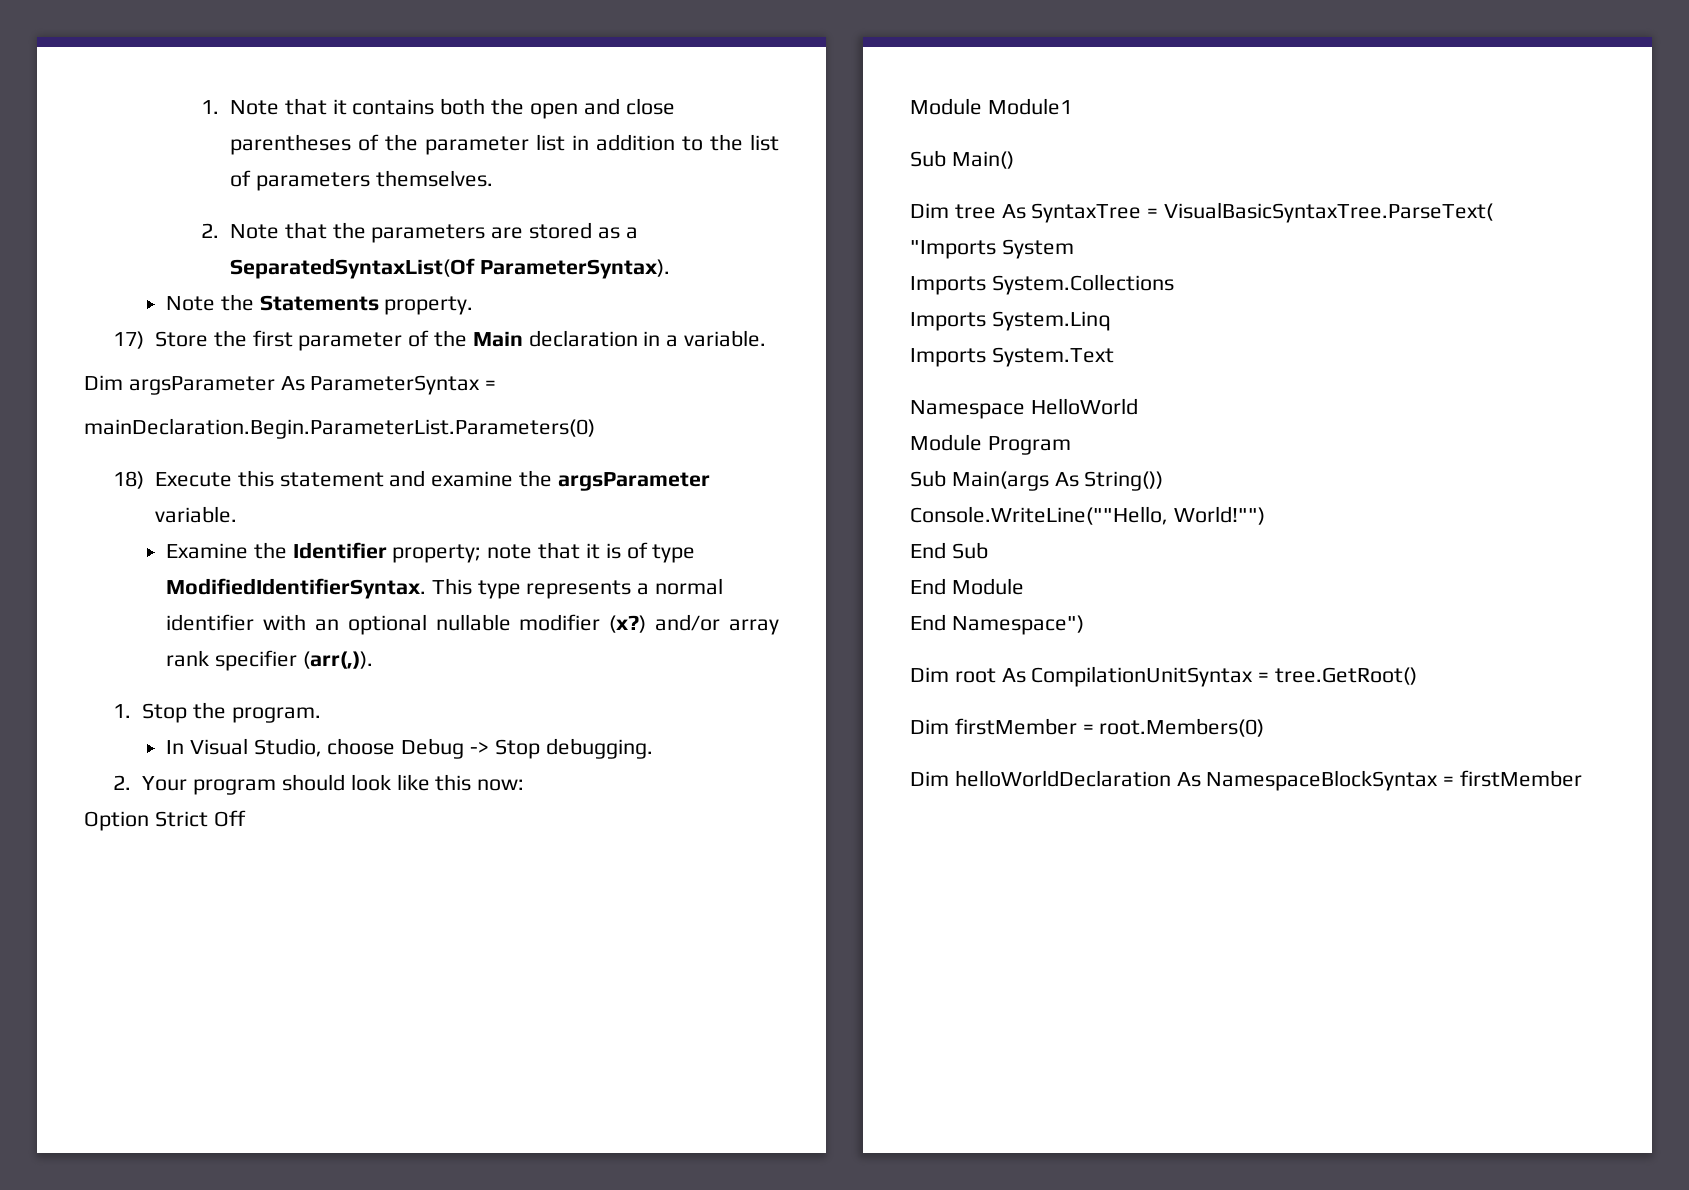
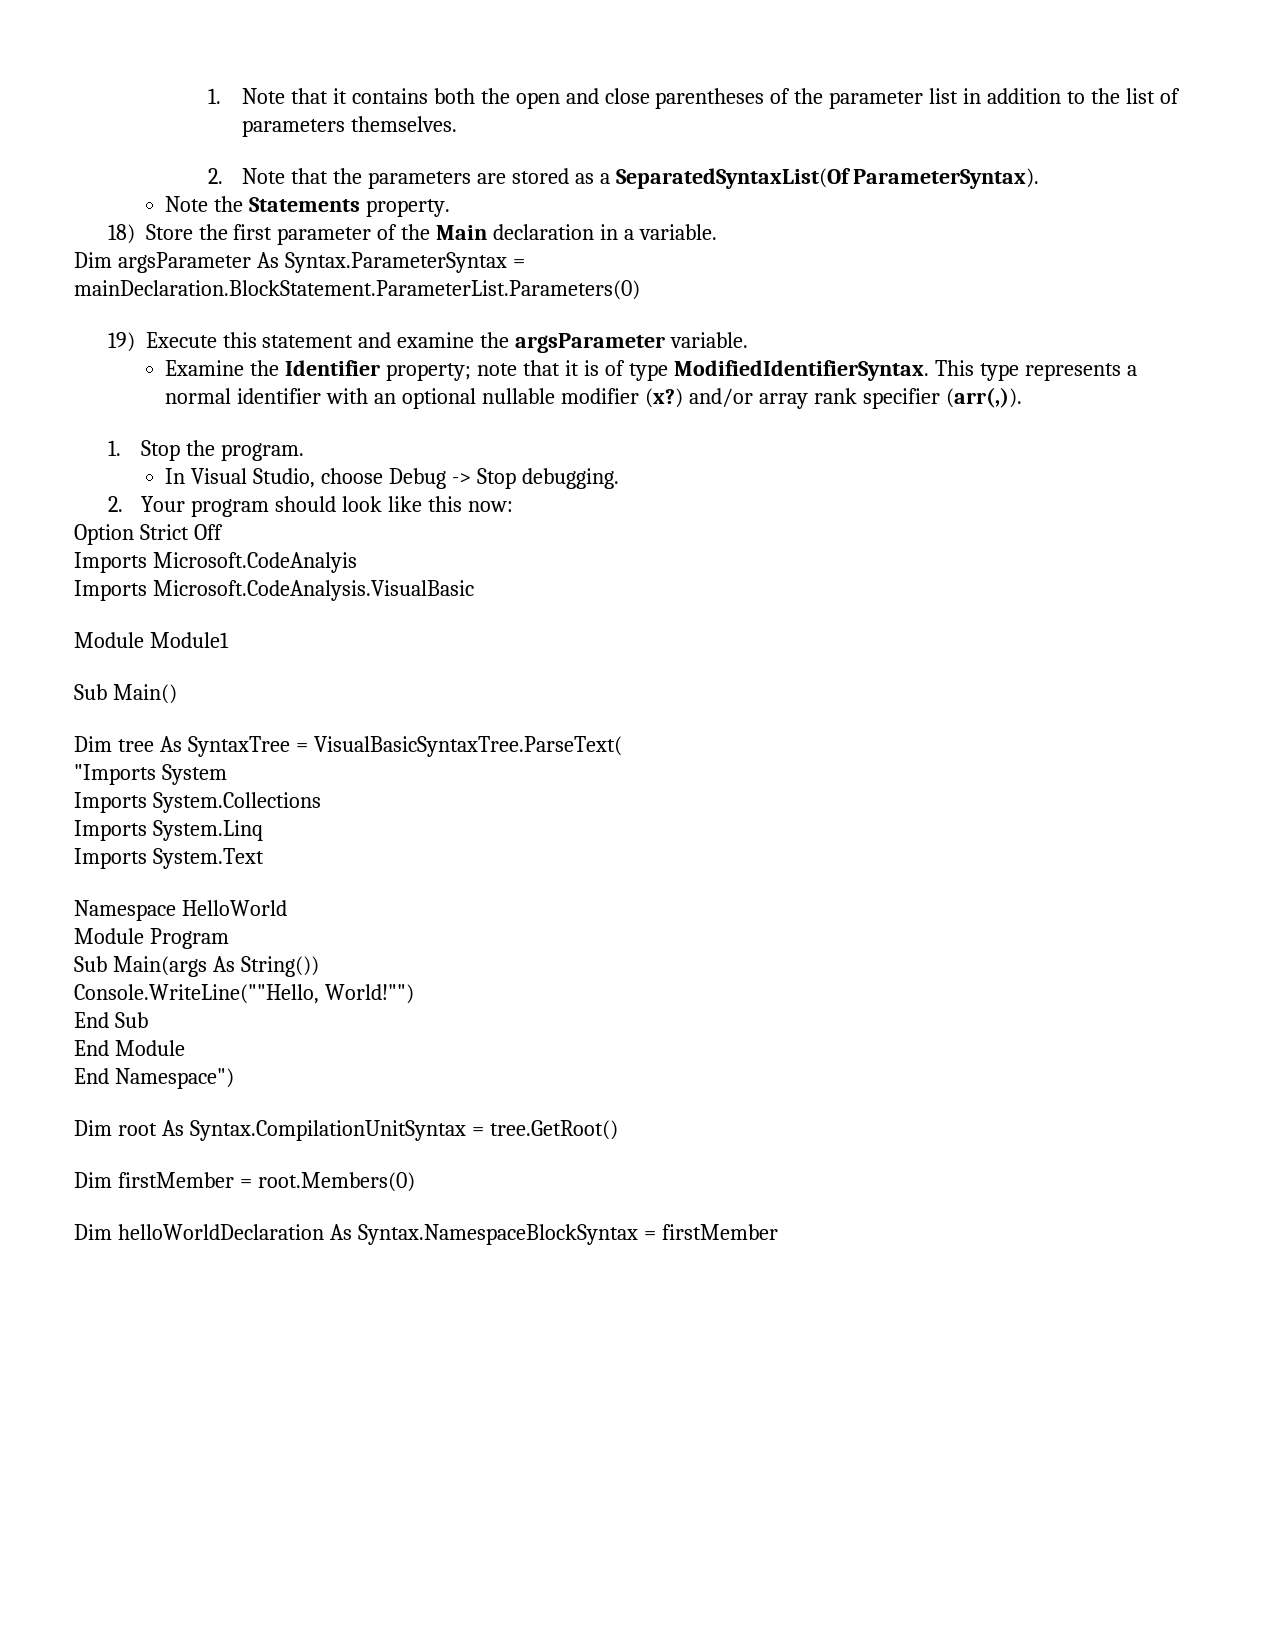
[113,331,145,349] 17) -> [107,224,135,244] 18)
[310,375,481,395] ParameterSyntax -> [284,252,507,273] Syntax.ParameterSyntax
[84,418,595,439] [113,471,145,489] mainDeclaration.Begin.ParameterList.Parameters(0) // 18) -> [74,280,640,300] [107,332,135,352] mainDeclaration.BlockStatement.ParameterList.Parameters(0) // 19)
(246, 818) none -> [74,552,357,573] [74,580,474,601] // Imports Microsoft.CodeAnalyis // Imports Microsoft.CodeAnalysis.VisualBasic
[1031,666,1254,687] CompilationUnitSyntax -> [189,1120,466,1141] Syntax.CompilationUnitSyntax
[1206,770,1439,791] NamespaceBlockSyntax -> [357,1224,638,1245] Syntax.NamespaceBlockSyntax

